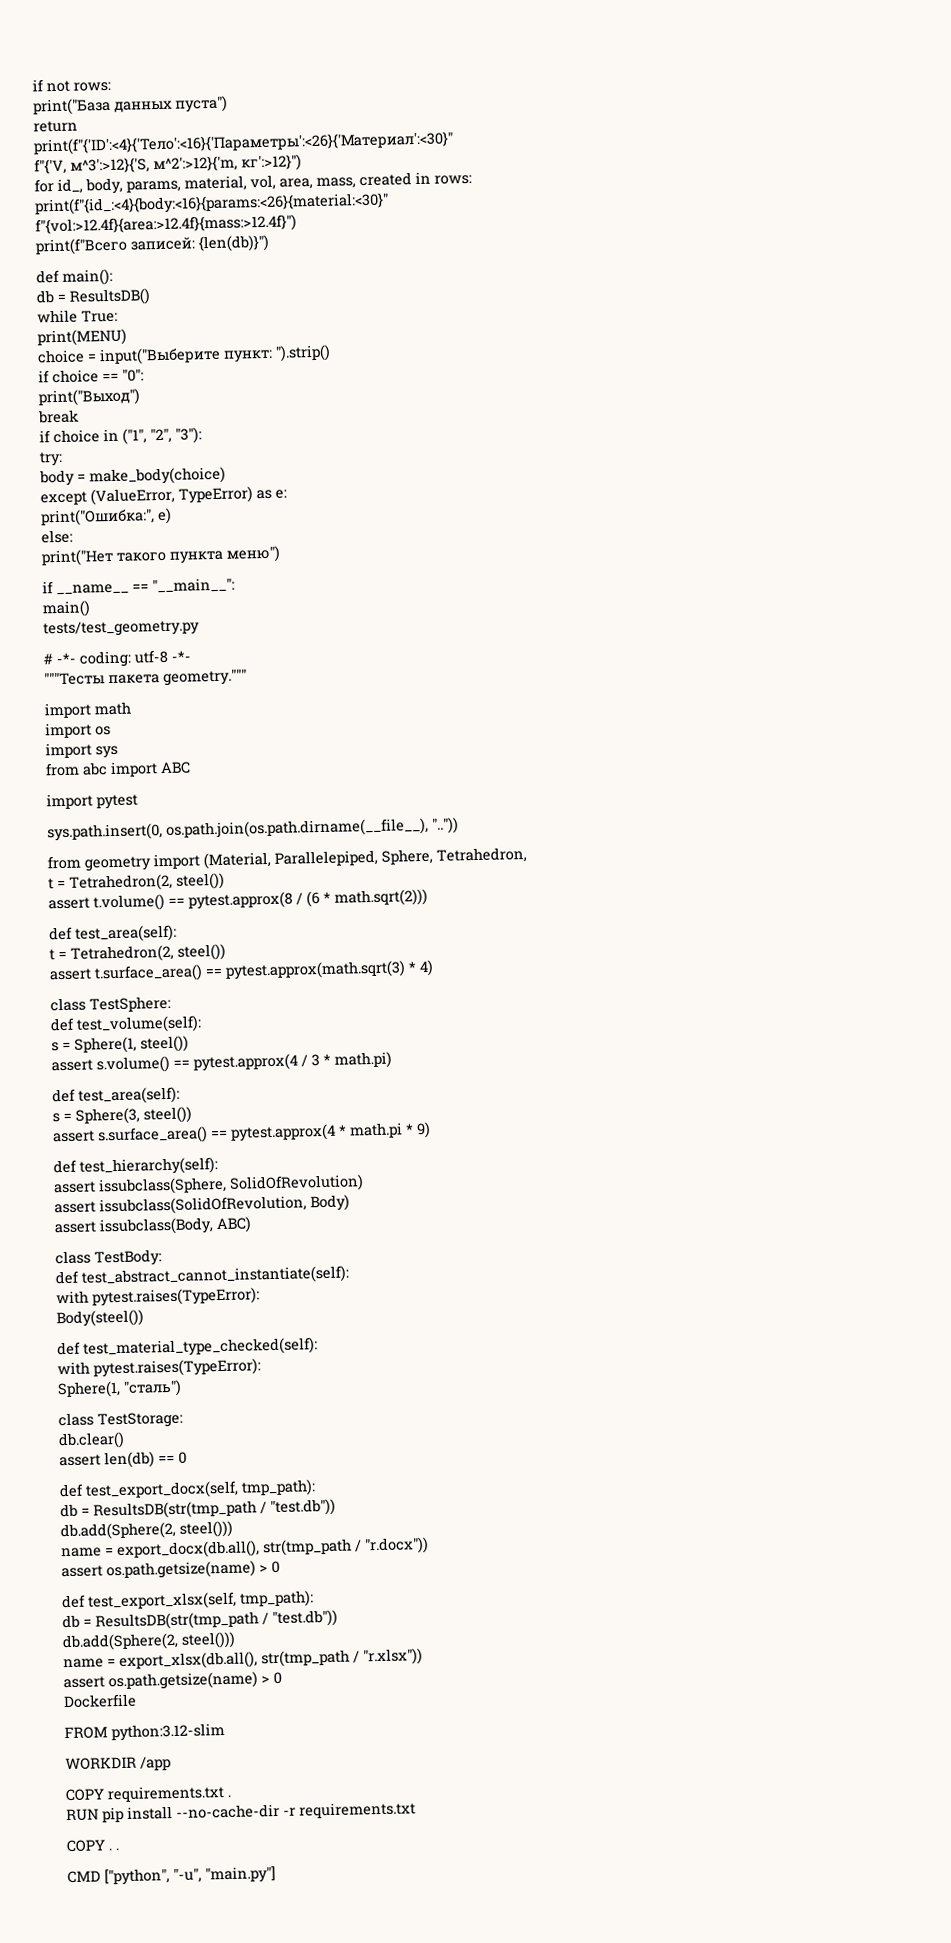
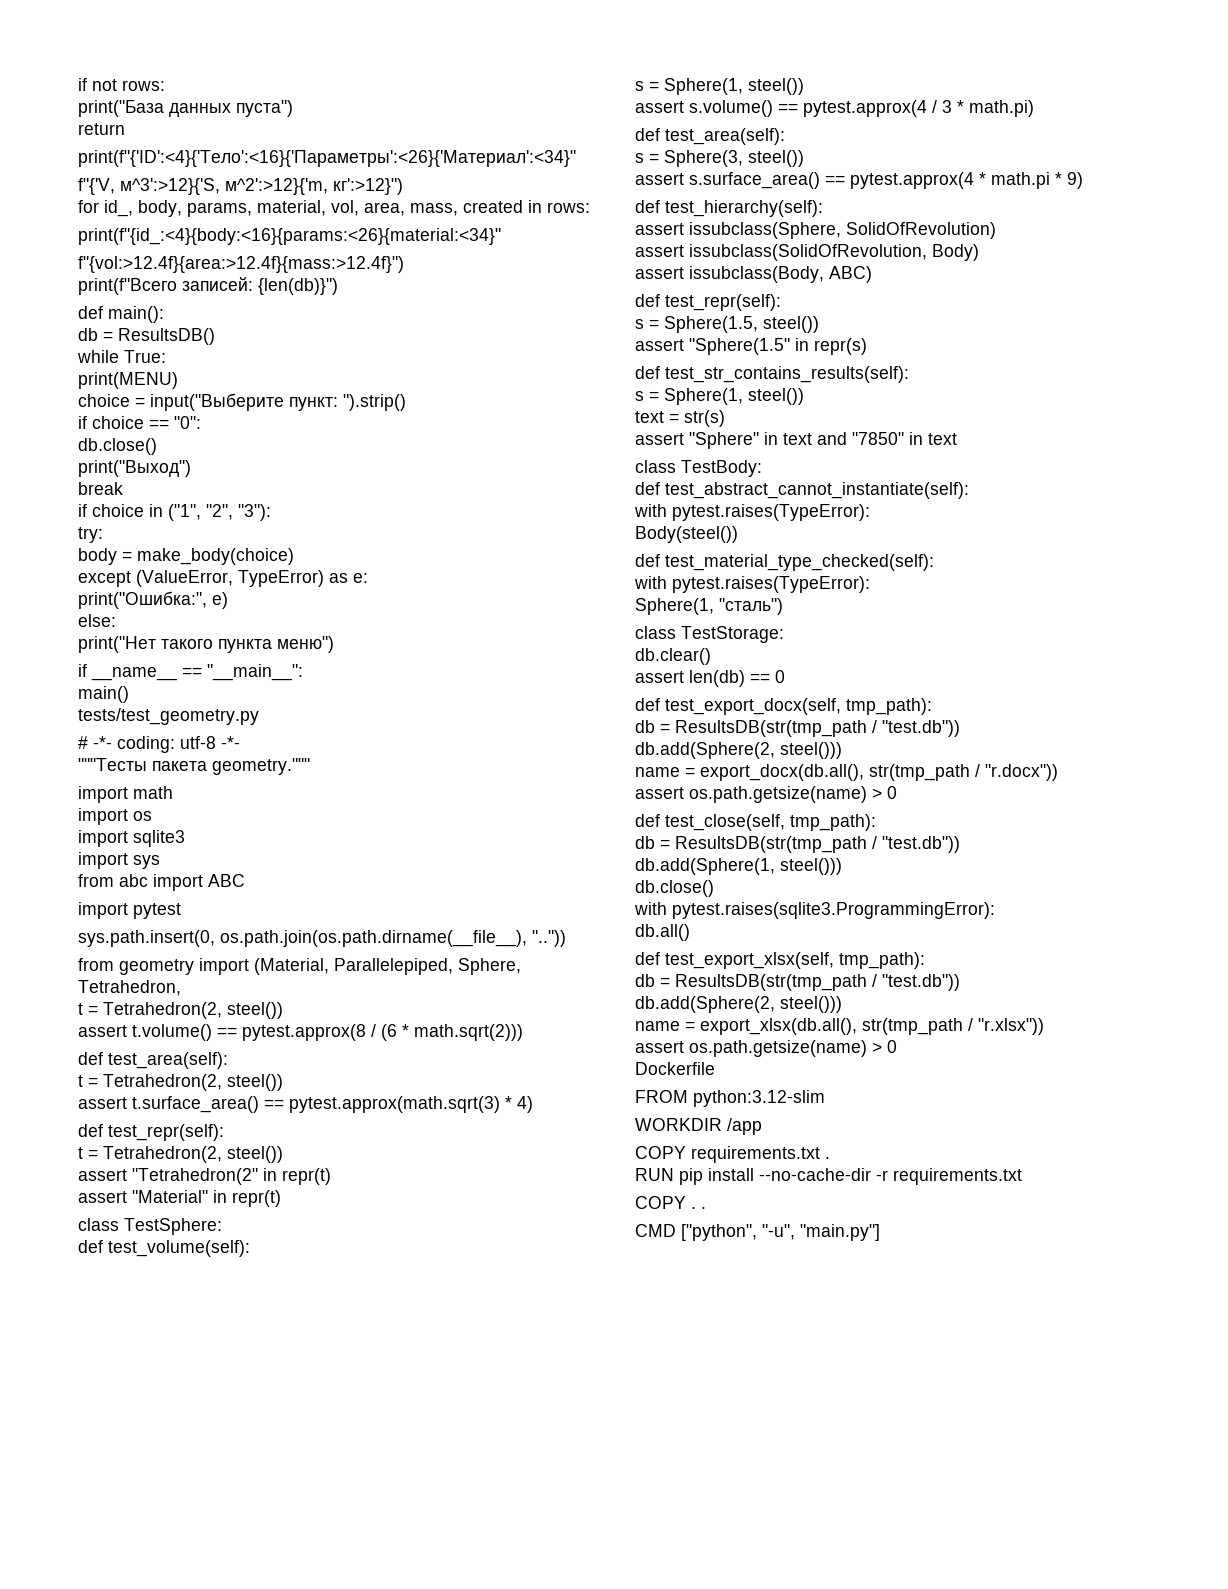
[33,131,454,156] print(f"{'ID':<4}{'Тело':<16}{'Параметры':<26}{'Материал':<30}" -> [78,150,576,167] print(f"{'ID':<4}{'Тело':<16}{'Параметры':<26}{'Материал':<34}"
[34,192,389,216] print(f"{id_:<4}{body:<16}{params:<26}{material:<30}" -> [78,228,501,245] print(f"{id_:<4}{body:<16}{params:<26}{material:<34}"
(144, 375) none -> [78,438,157,455] // db.close()
(111, 731) none -> [78,830,185,847] // import sqlite3
(434, 968) none -> [78,1124,224,1141] [78,1146,283,1163] [78,1168,331,1185] [78,1190,281,1207] // def test_repr(self): // t = Tetrahedron(2, steel()) // assert "Tetrahedron(2" in repr(t) // assert "Material" in repr(t)
(252, 1225) none -> [635,294,781,311] [635,316,819,333] [635,338,867,355] [635,366,909,383] [635,388,804,405] [635,410,725,427] [635,432,957,449] // def test_repr(self): // s = Sphere(1.5, steel()) // assert "Sphere(1.5" in repr(s) // def test_str_contains_results(self): // s = Sphere(1, steel()) // text = str(s) // assert "Sphere" in text and "7850" in text
(280, 1567) none -> [635,814,876,831] [635,836,960,853] [635,858,842,875] [635,880,714,897] [634,902,995,919] [635,924,690,941] // def test_close(self, tmp_path): // db = ResultsDB(str(tmp_path / "test.db")) // db.add(Sphere(1, steel())) // db.close() // with pytest.raises(sqlite3.ProgrammingError): // db.all()

